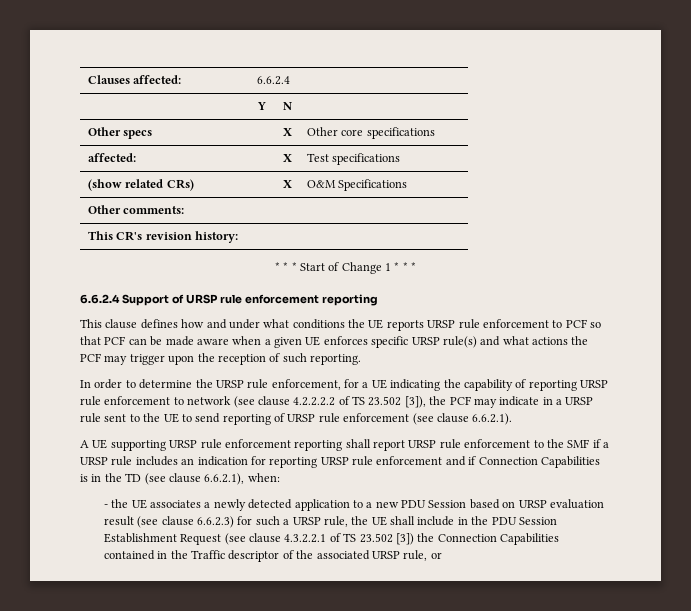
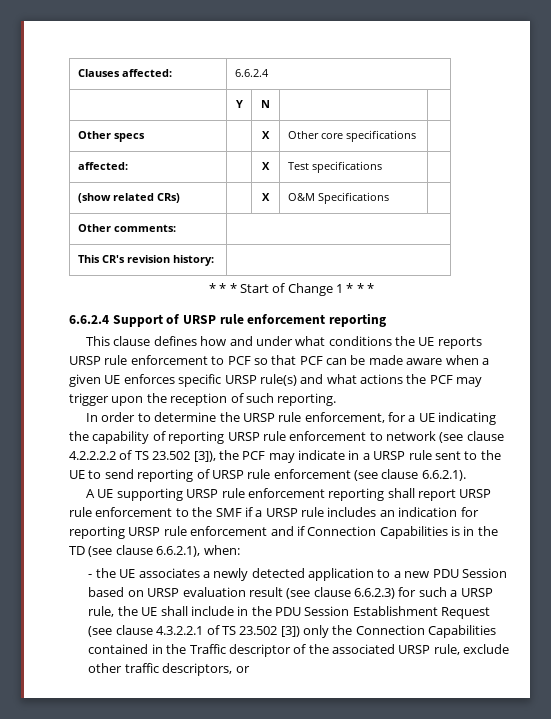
(414, 539) none -> [303,625,330,638] only
(428, 555) none -> [463,644,510,654] [88,663,233,676] exclude other traffic descriptors,

